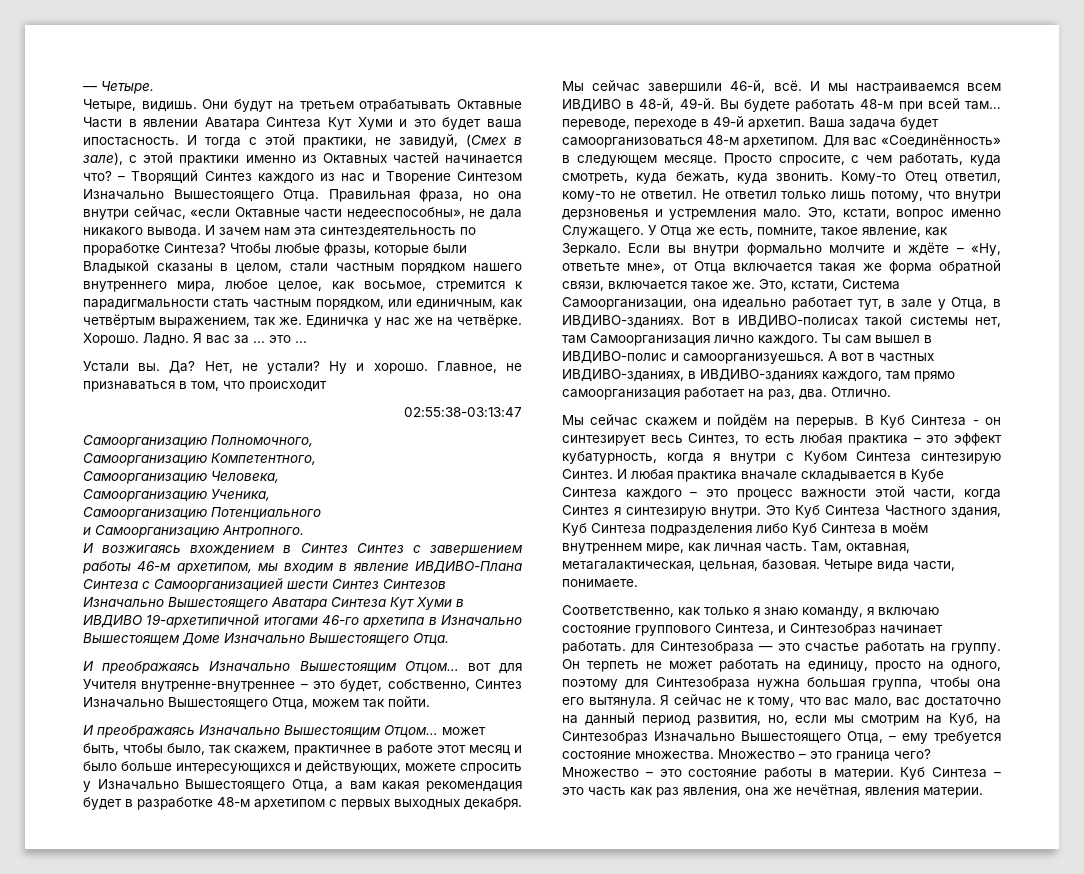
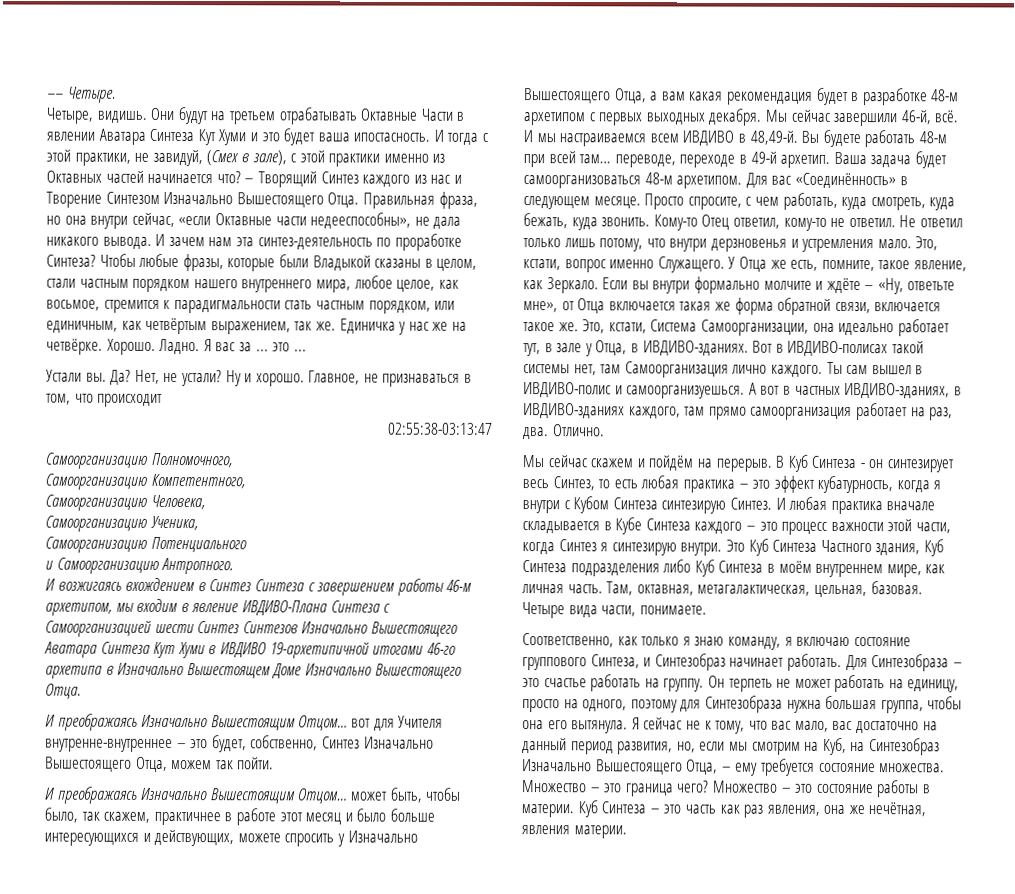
[320,227,456,238] синтездеятельность -> [257,237,373,250] синтез-деятельность
[356,543,404,553] Синтез -> [254,579,305,592] Синтеза
[639,98,715,111] 48-й, 49-й. -> [749,130,798,145] 48,49-й.
[631,641,773,654] для Синтезобраза — -> [845,654,963,672] Для Синтезобраза –

